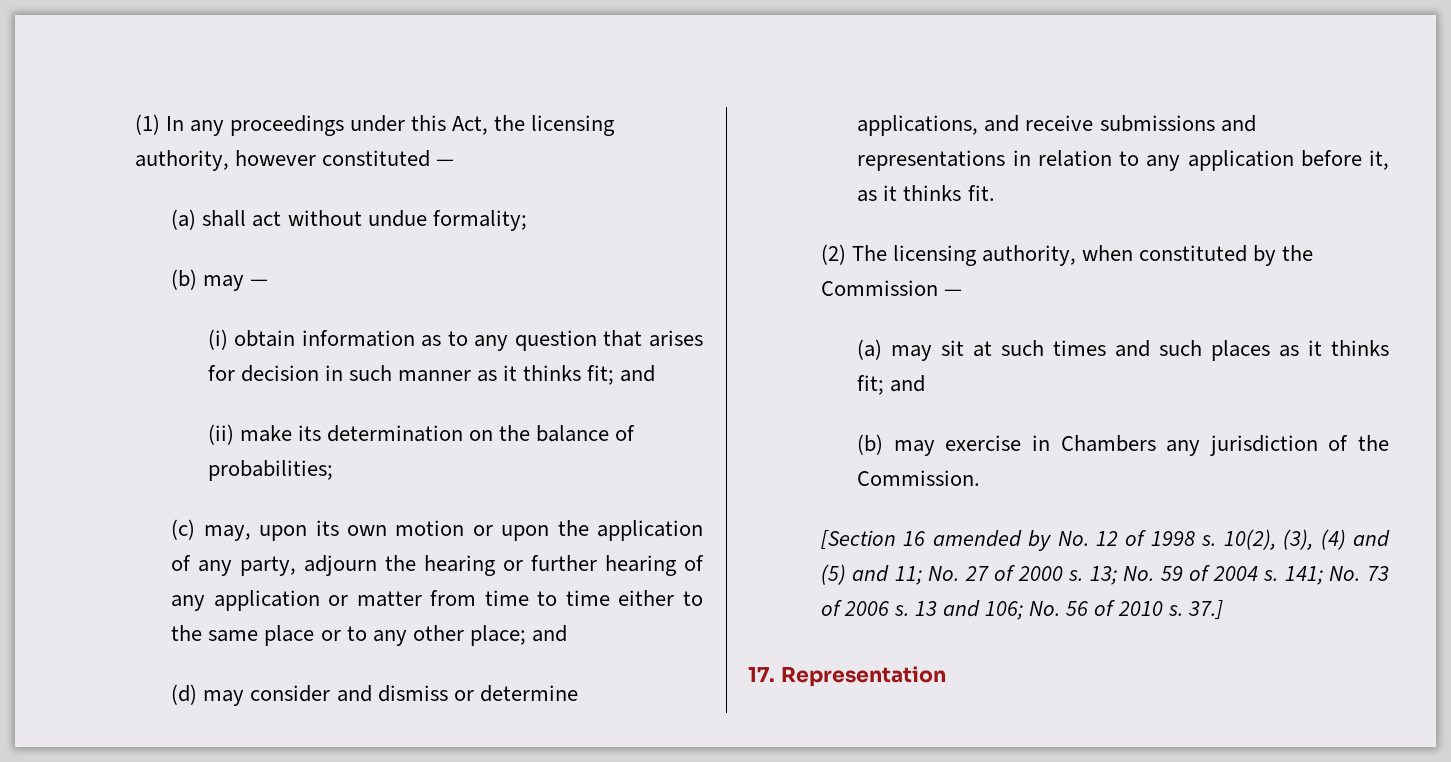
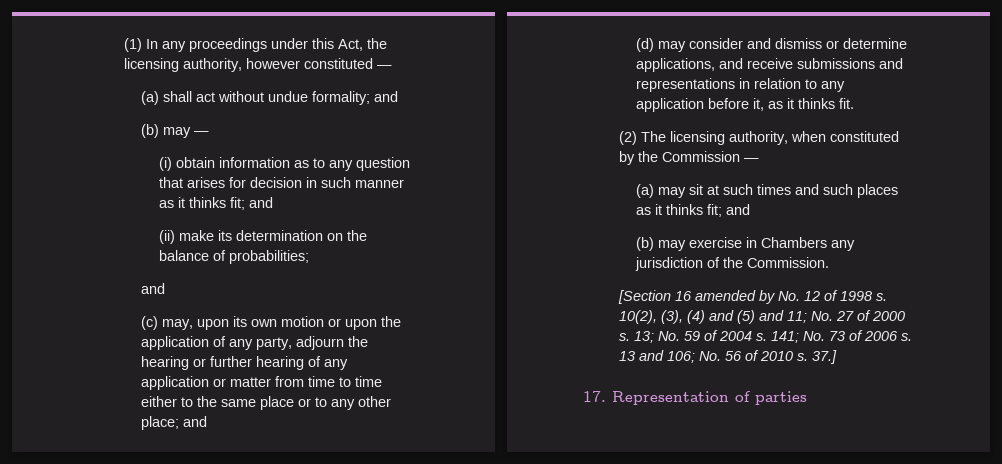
(527, 220) none -> [374,91,399,102] and
(333, 470) none -> [141,283,166,294] // and
(946, 676) none -> [735,391,807,405] of parties

